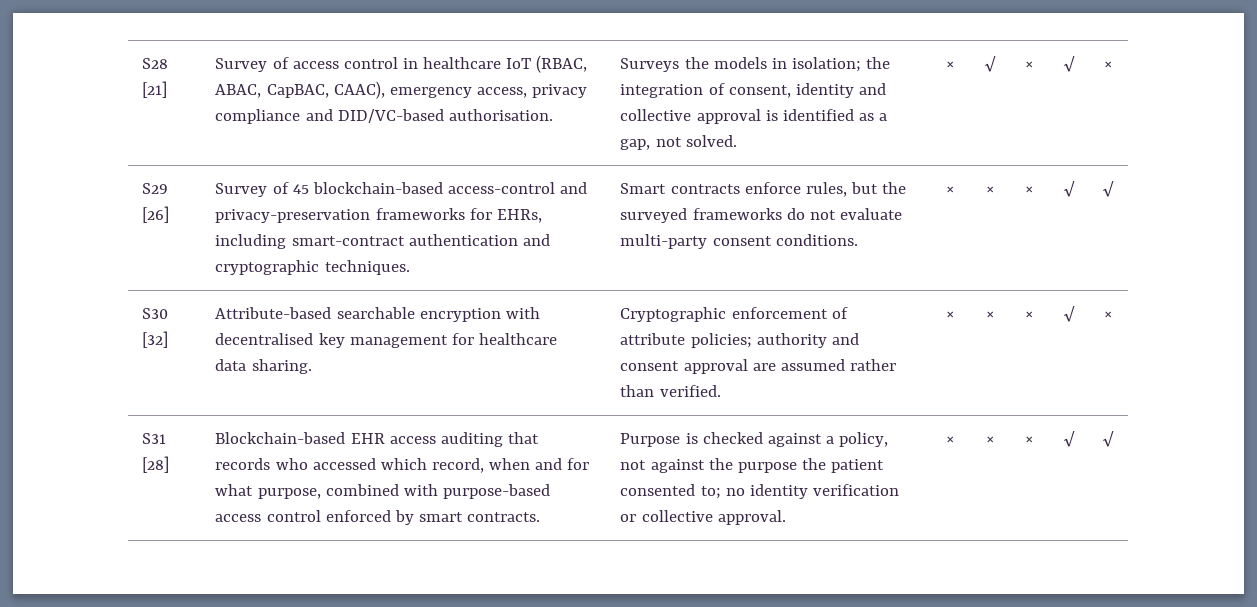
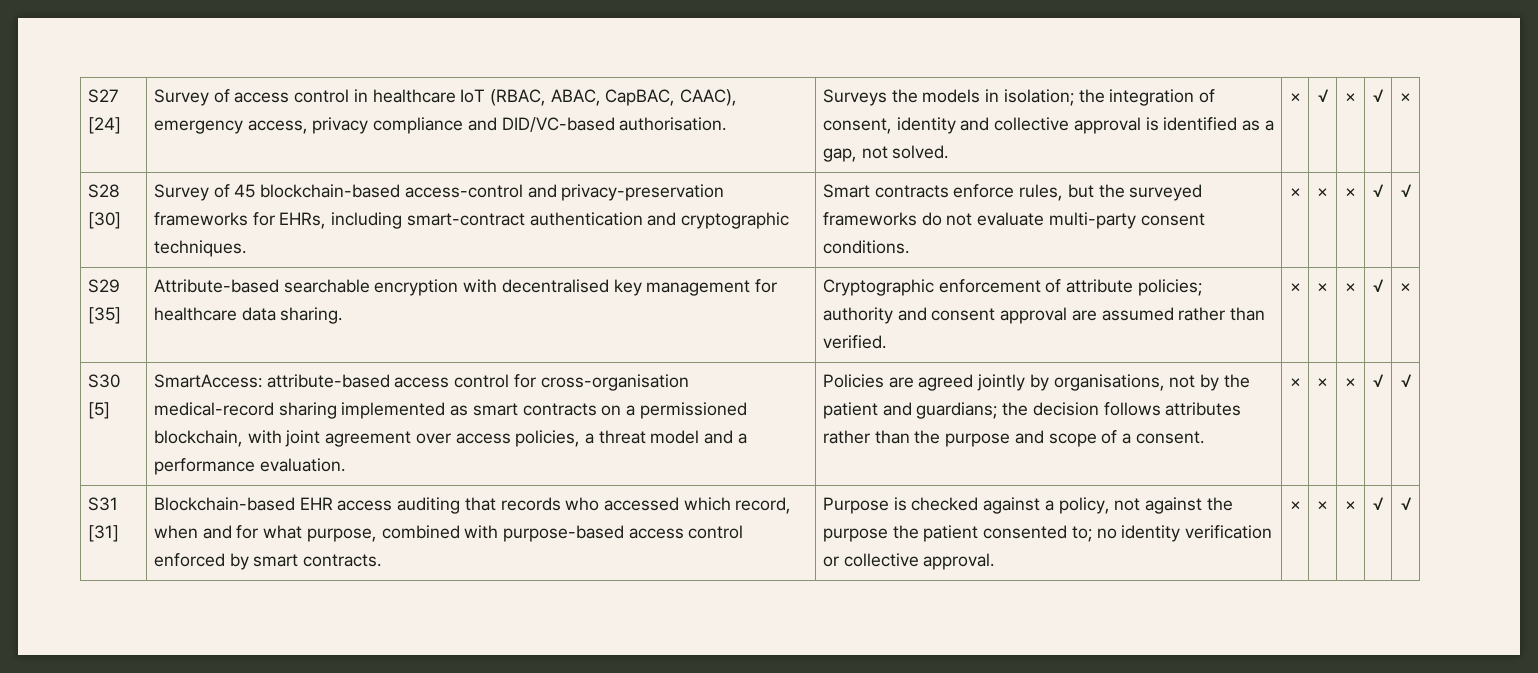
[142,58,169,69] [142,81,168,98] S28 [21] -> [87,89,119,103] [87,117,121,134] S27 [24]
[142,183,169,194] [142,206,170,223] S29 [26] -> [87,184,120,198] [87,212,121,229] S28 [30]
[142,308,169,319] [142,331,169,348] S30 [32] -> [87,279,120,293] [87,307,121,324] S29 [35]
(1112, 315) none -> [87,374,120,388] [87,402,110,419] [153,374,689,391] [153,402,747,419] [153,430,747,447] [153,458,345,475] [822,374,1250,391] [822,402,1242,419] [822,430,1204,447] [1289,378,1301,387] [1317,378,1328,387] [1345,378,1356,387] [1373,374,1384,387] [1400,374,1412,387] // S30 [5] | SmartAccess: attribute-based access control for cross-organisation medical-record sharing implemented as smart contracts on a permissioned blockchain, with joint agreement over access policies, a threat model and a performance evaluation. | Policies are agreed jointly by organisations, not by the patient and guardians; the decision follows attributes rather than the purpose and scope of a consent. | × | × | × | √ | √
[142,456,170,473] [28] -> [87,525,119,542] [31]

